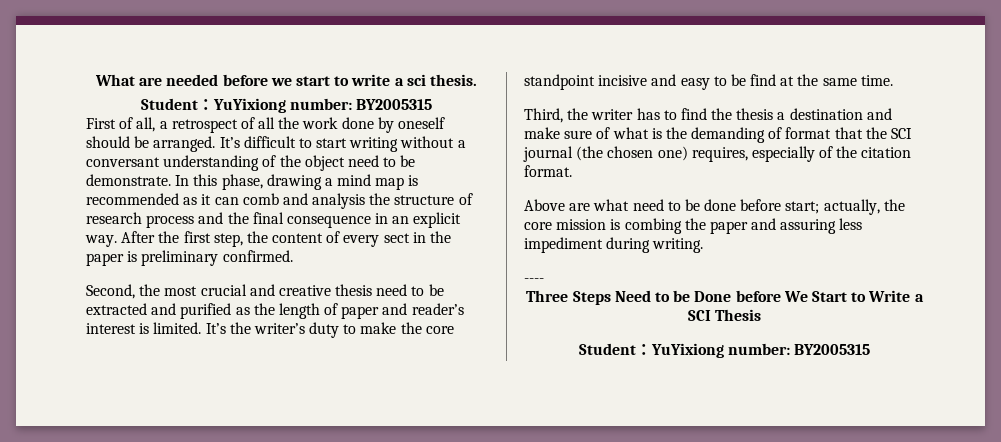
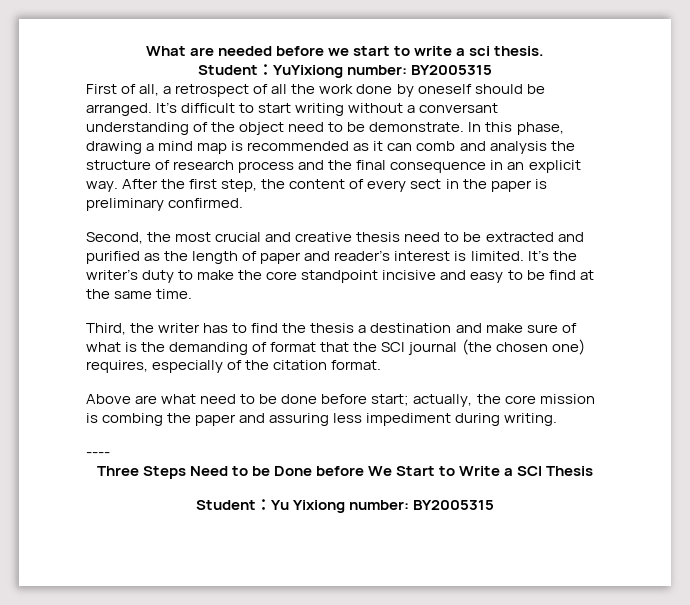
[650,343,724,358] YuYixiong -> [270,500,345,513] Yu Yixiong

